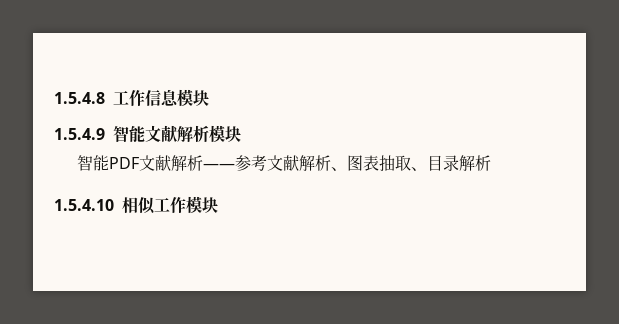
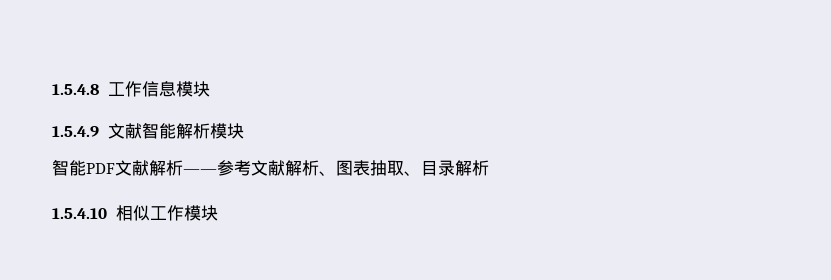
[113,125,178,143] 智能文献 -> [107,122,176,139] 文献智能

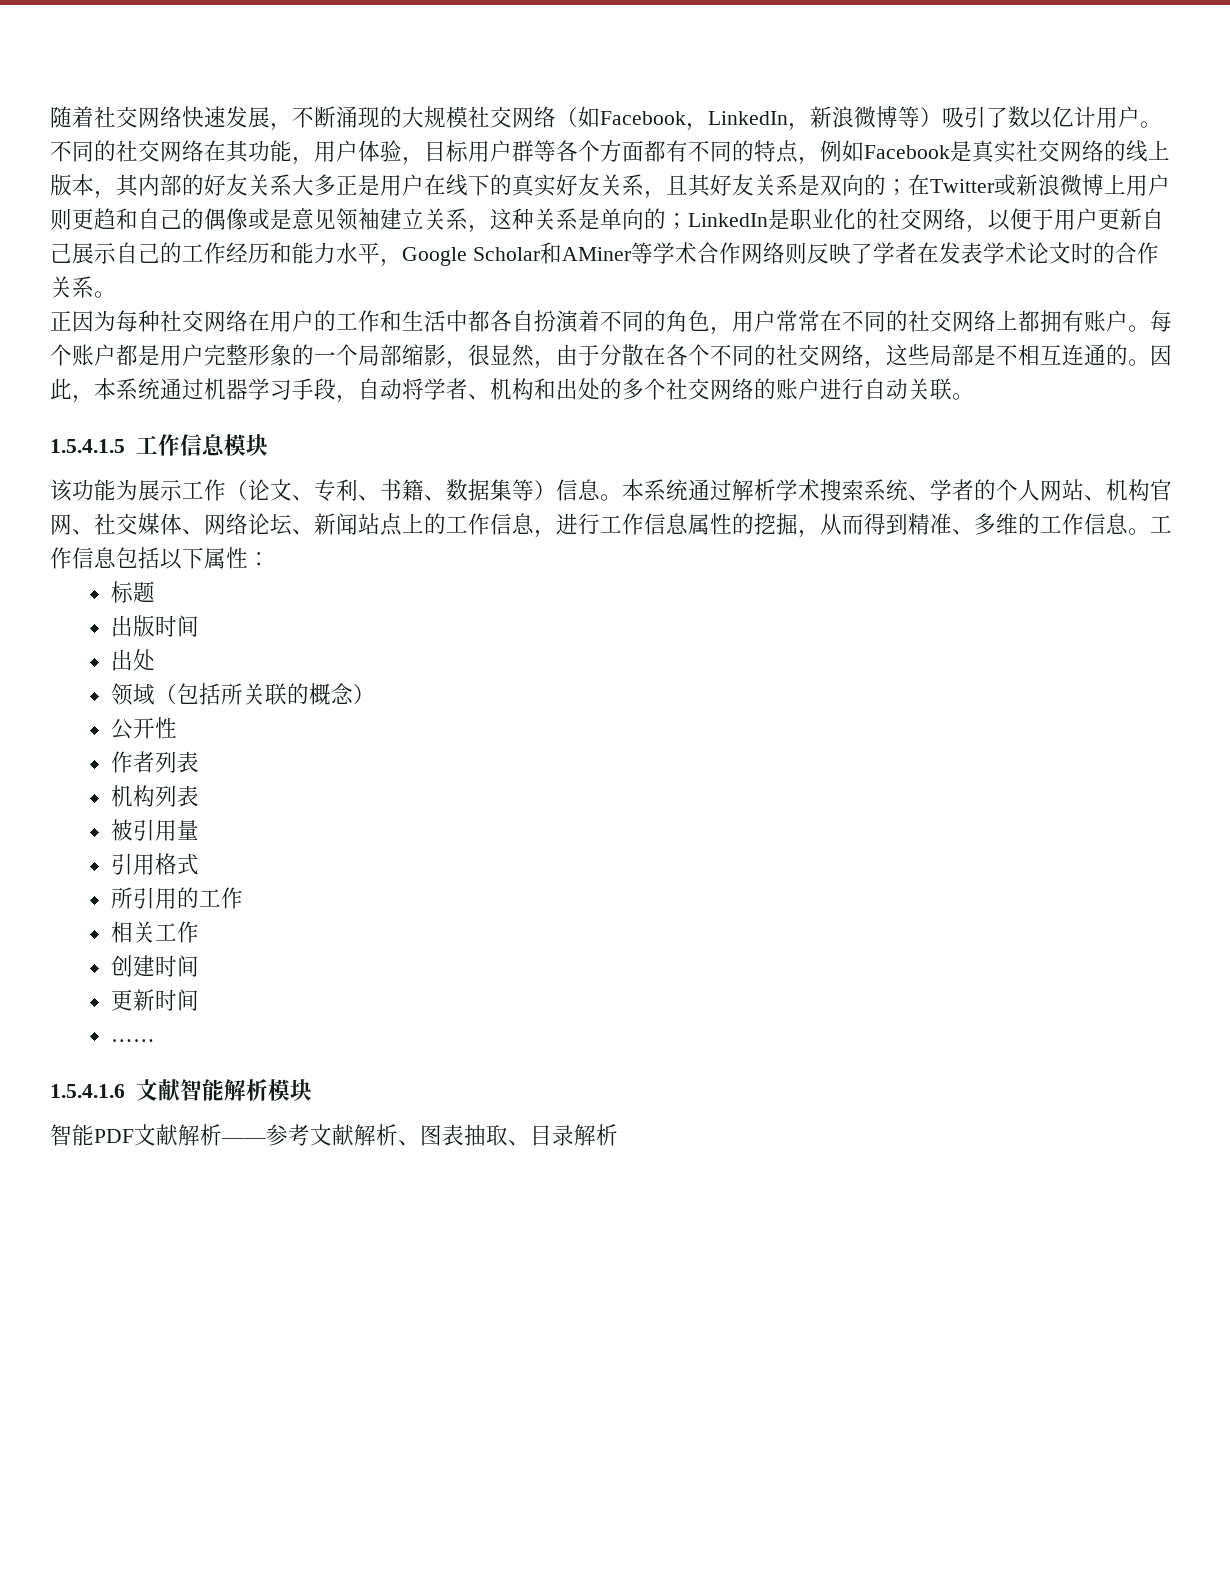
[52,81,210,97] [52,126,99,137] 1.5.4.8工作信息模块 // 1.5.4.9 -> [50,106,1162,131] [50,140,1170,165] [50,174,1170,199] [50,208,1164,233] [50,242,1159,267] [50,276,116,298] [50,310,1172,335] [50,344,1172,369] [50,378,974,403] [50,434,268,456] [50,479,1172,502] [50,513,1172,538] [50,547,270,570] [110,581,155,603] [110,615,199,637] [110,649,155,671] [110,683,375,706] [110,717,177,740] [110,751,199,773] [110,785,199,807] [110,819,199,841] [110,853,199,875] [110,887,243,909] [110,921,199,943] [110,955,199,977] [110,989,199,1011] [110,1039,155,1042] [50,1084,125,1098] 随着社交网络快速发展，不断涌现的大规模社交网络（如Facebook，LinkedIn，新浪微博等）吸引了数以亿计用户。不同的社交网络在其功能，用户体验，目标用户群等各个方面都有不同的特点，例如Facebook是真实社交网络的线上版本，其内部的好友关系大多正是用户在线下的真实好友关系，且其好友关系是双向的；在Twitter或新浪微博上用户则更趋和自己的偶像或是意见领袖建立关系，这种关系是单向的；LinkedIn是职业化的社交网络，以便于用户更新自己展示自己的工作经历和能力水平，Google Scholar和AMiner等学术合作网络则反映了学者在发表学术论文时的合作关系。 // 正因为每种社交网络在用户的工作和生活中都各自扮演着不同的角色，用户常常在不同的社交网络上都拥有账户。每个账户都是用户完整形象的一个局部缩影，很显然，由于分散在各个不同的社交网络，这些局部是不相互连通的。因此，本系统通过机器学习手段，自动将学者、机构和出处的多个社交网络的账户进行自动关联。 // 1.5.4.1.5工作信息模块 // 该功能为展示工作（论文、专利、书籍、数据集等）信息。本系统通过解析学术搜索系统、学者的个人网站、机构官网、社交媒体、网络论坛、新闻站点上的工作信息，进行工作信息属性的挖掘，从而得到精准、多维的工作信息。工作信息包括以下属性： // 标题 // 出版时间 // 出处 // 领域（包括所关联的概念） // 公开性 // 作者列表 // 机构列表 // 被引用量 // 引用格式 // 所引用的工作 // 相关工作 // 创建时间 // 更新时间 // …… // 1.5.4.1.6
[52,205,218,221] // 1.5.4.10相似工作模块 -> (618, 1135) none

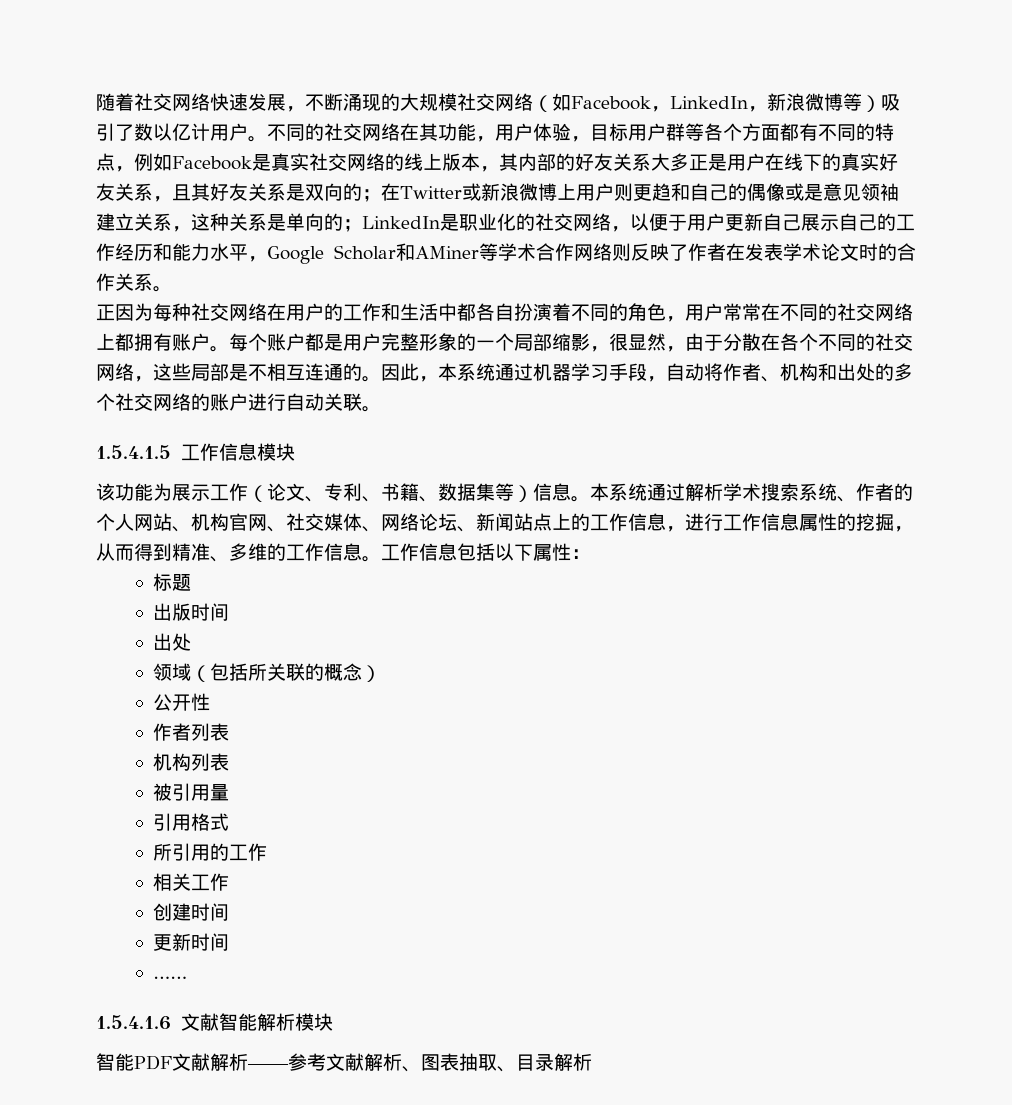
[872,242,895,264] 学 -> [688,243,707,261] 作
[424,378,446,400] 学 -> [723,363,742,381] 作
[930,479,952,501] 学 -> [856,483,875,501] 作

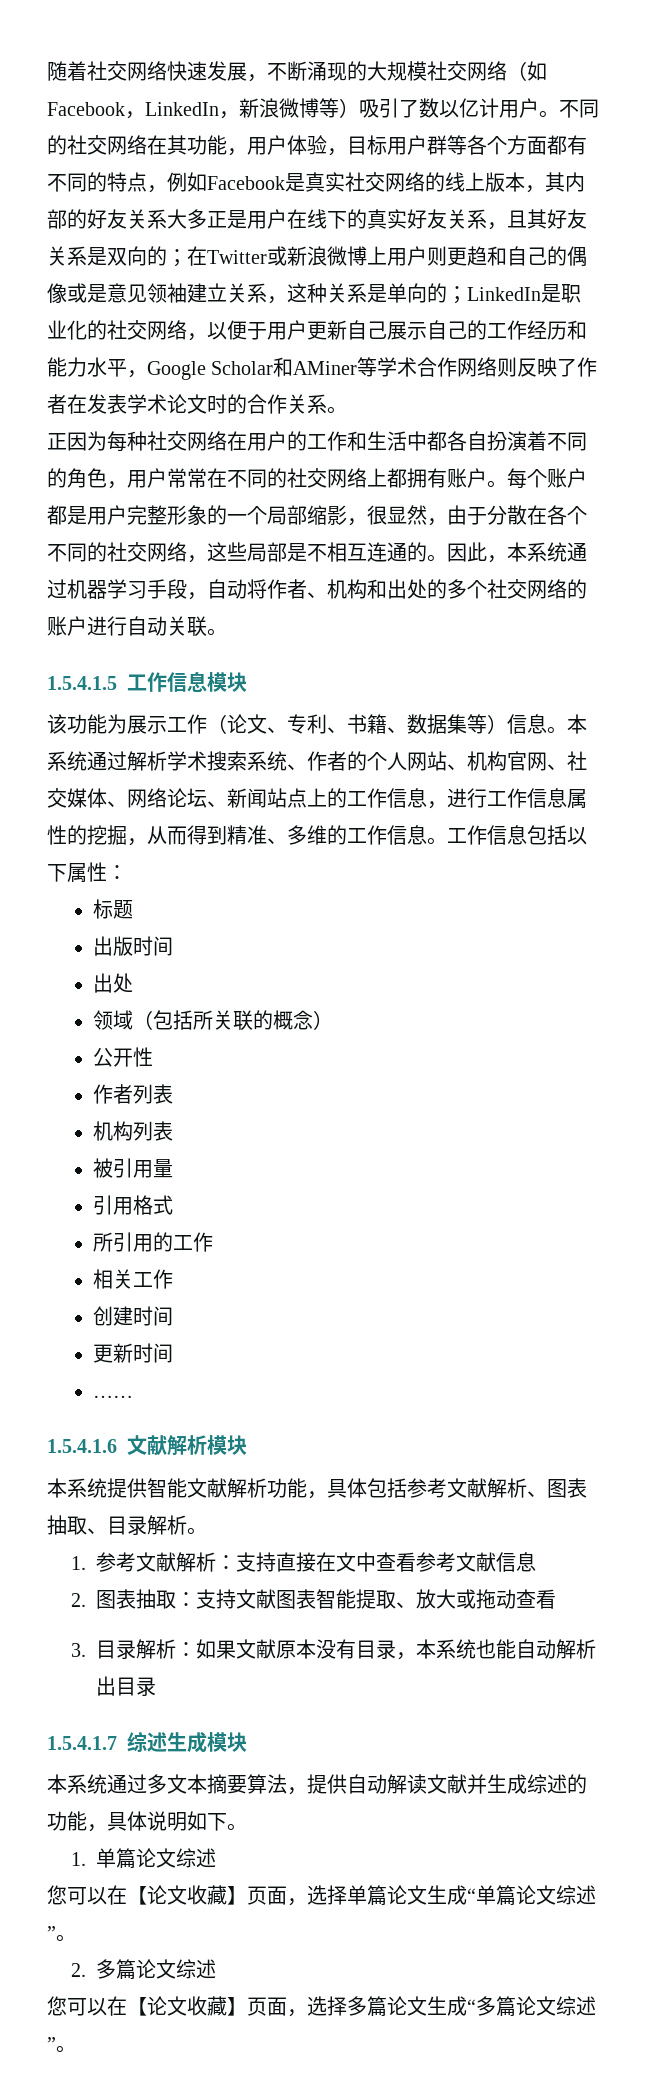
[218,1013,257,1031] 智能 -> (167, 1445) none
[96,1053,289,1071] 智能PDF文献解析—— -> [47,1478,407,1499] 本系统提供智能文献解析功能，具体包括
(592, 1062) none -> [187,1527,207,1535] [70,1552,536,1572] [70,1589,556,1609] [70,1639,596,1660] [95,1676,156,1696] [47,1731,247,1753] [47,1774,587,1795] [47,1811,247,1832] [70,1848,216,1869] [47,1885,596,1906] [47,1926,76,1942] [70,1959,216,1980] [47,1996,596,2017] [47,2037,76,2053] 。 // 1.参考文献解析：支持直接在文中查看参考文献信息 // 2.图表抽取：支持文献图表智能提取、放大或拖动查看 // 3.目录解析：如果文献原本没有目录，本系统也能自动解析出目录 // 1.5.4.1.7综述生成模块 // 本系统通过多文本摘要算法，提供自动解读文献并生成综述的功能，具体说明如下。 // 1.单篇论文综述 // 您可以在【论文收藏】页面，选择单篇论文生成“单篇论文综述”。 // 2.多篇论文综述 // 您可以在【论文收藏】页面，选择多篇论文生成“多篇论文综述”。

